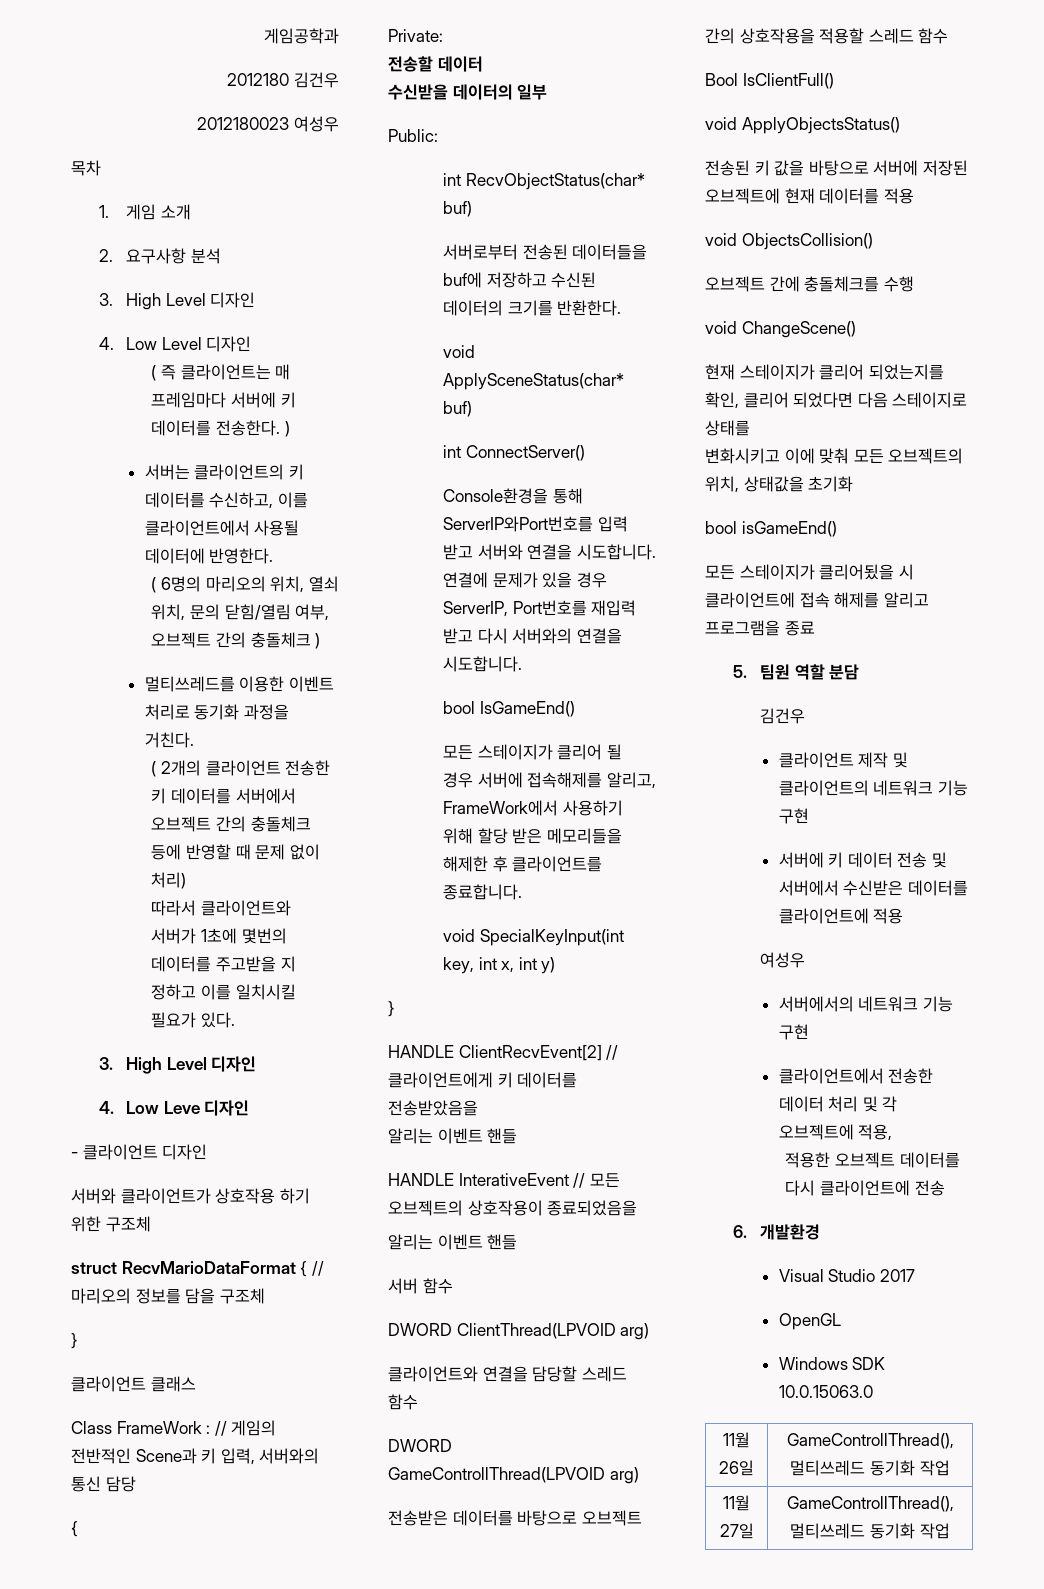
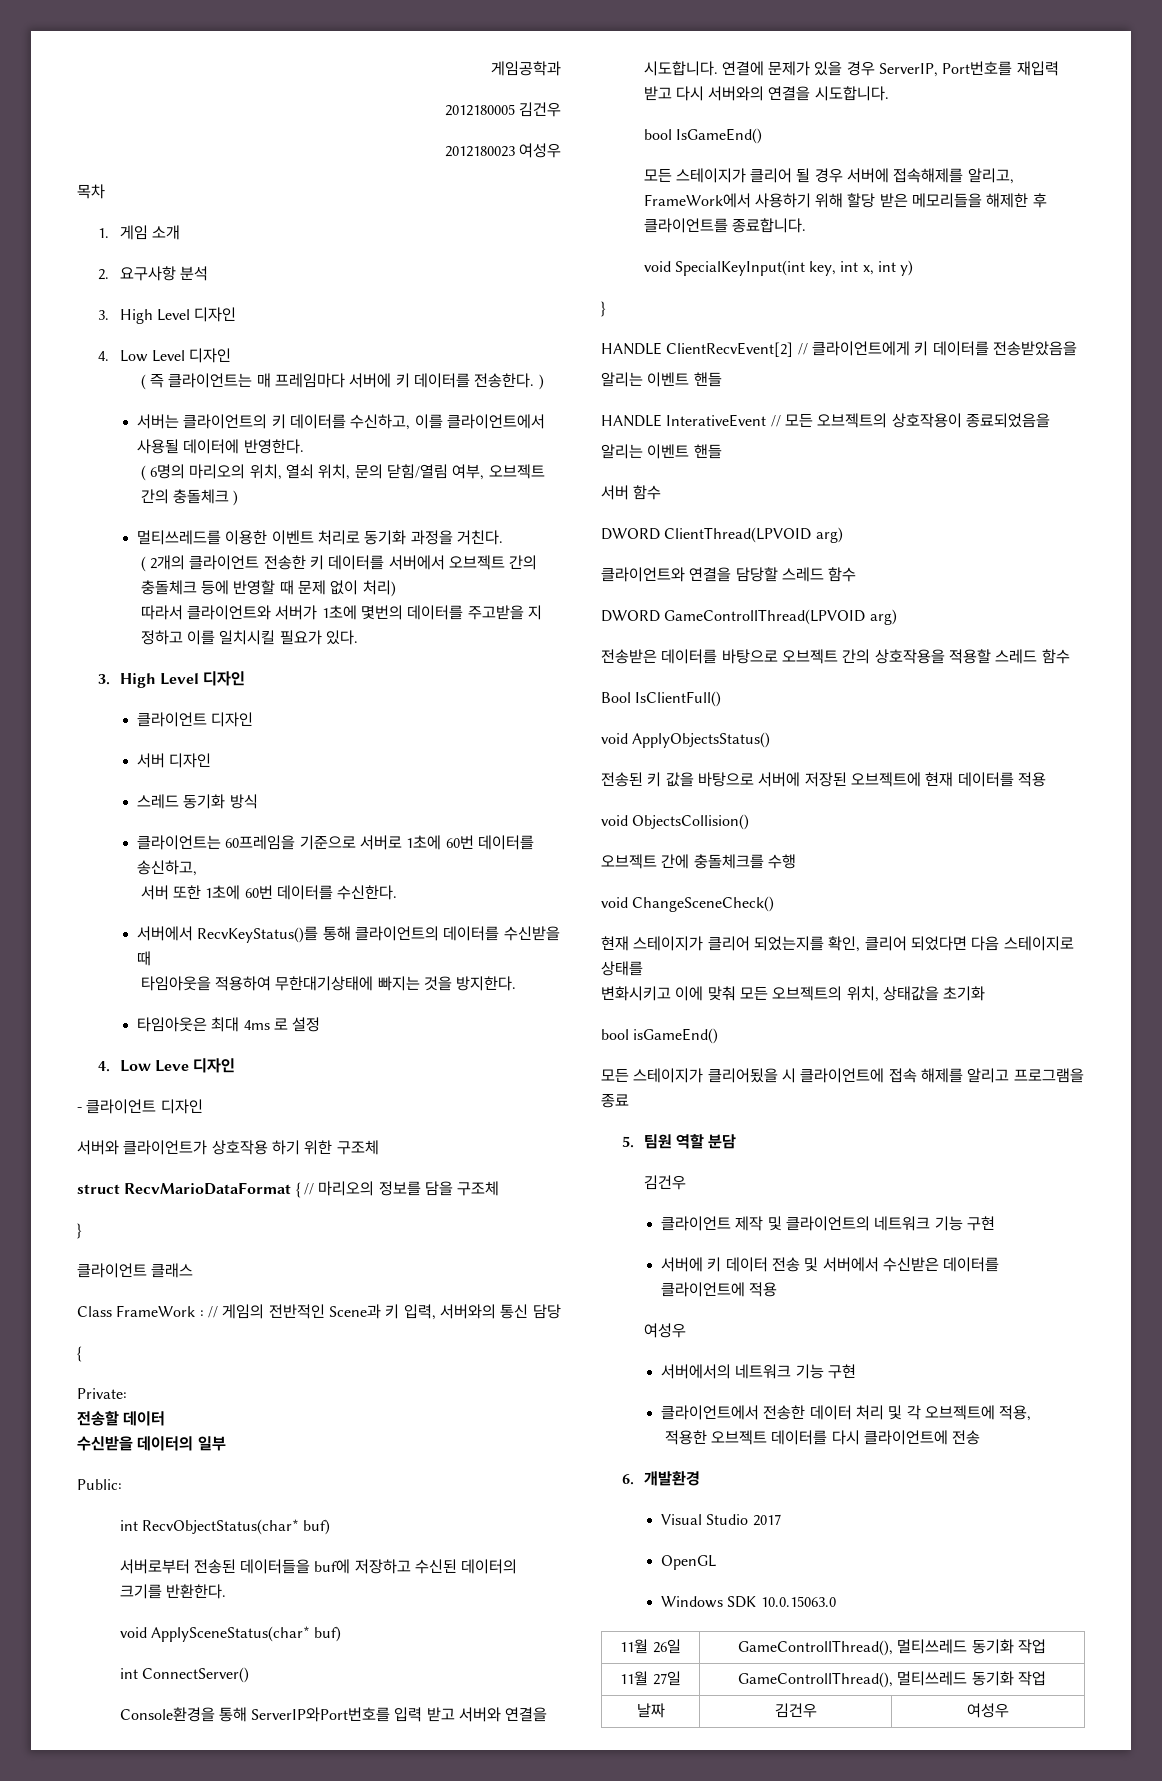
[227,73,290,86] 2012180 -> [444,104,515,116] 2012180005
(257, 1064) none -> [137,712,254,727] [137,753,212,768] [137,794,258,809] [137,835,535,850] [137,860,198,876] [140,885,398,900] [137,926,560,943] [137,951,152,966] [140,976,517,991] [137,1017,321,1032] // 클라이언트 디자인 // 서버 디자인 // 스레드 동기화 방식 // 클라이언트는 60프레임을 기준으로 서버로 1초에 60번 데이터를 송신하고, // 서버 또한 1초에 60번 데이터를 수신한다. // 서버에서 RecvKeyStatus()를 통해 클라이언트의 데이터를 수신받을 때 // 타임아웃을 적용하여 무한대기상태에 빠지는 것을 방지한다. // 타임아웃은 최대 4ms 로 설정
[741,321,856,338] ChangeScene() -> [632,896,775,912] ChangeSceneCheck()
(950, 1531) none -> [636,1703,665,1718] [774,1703,817,1718] [967,1703,1009,1718] // 날짜 | 김건우 | 여성우

